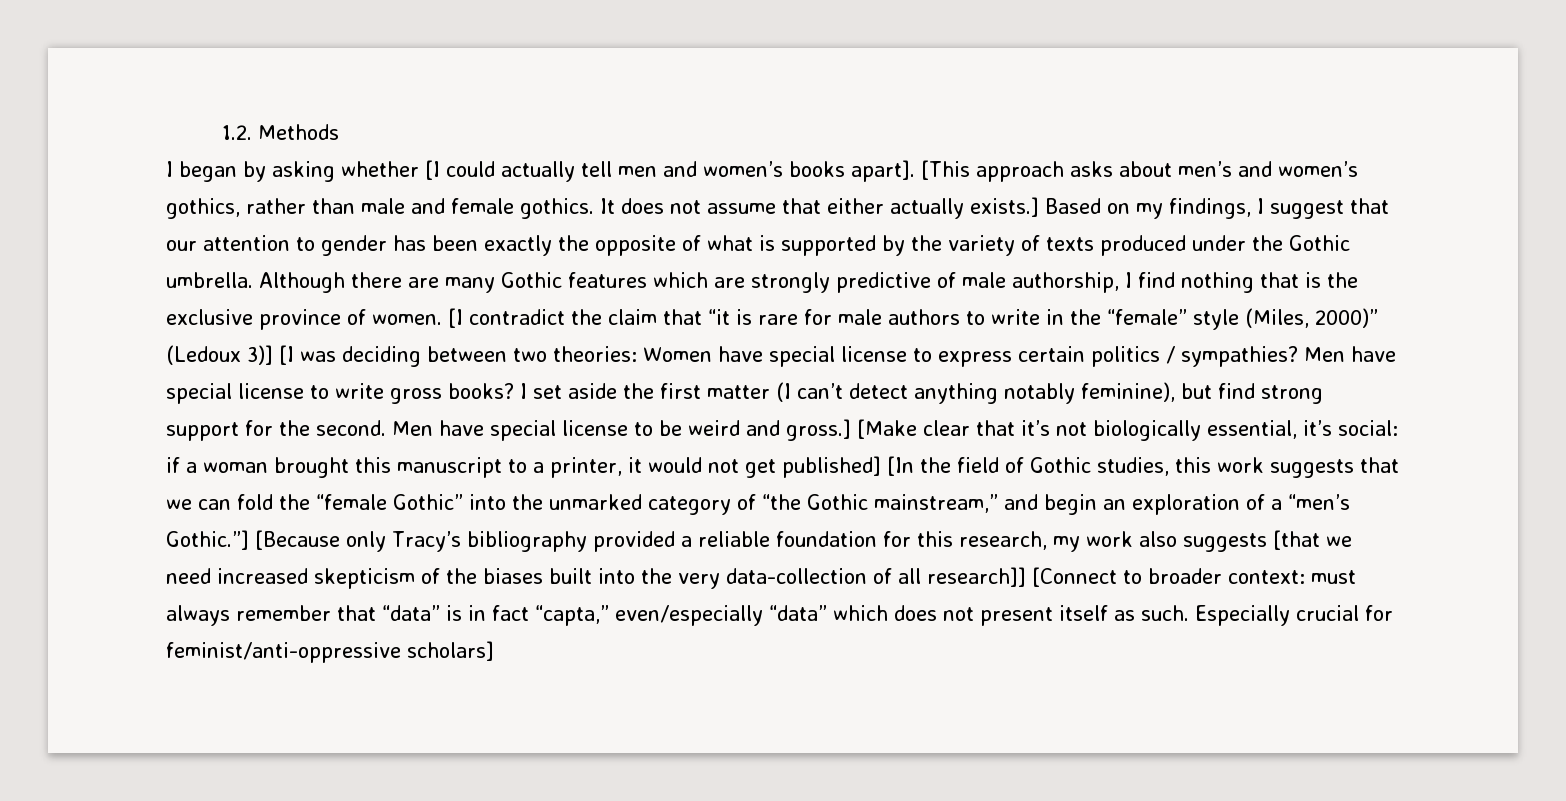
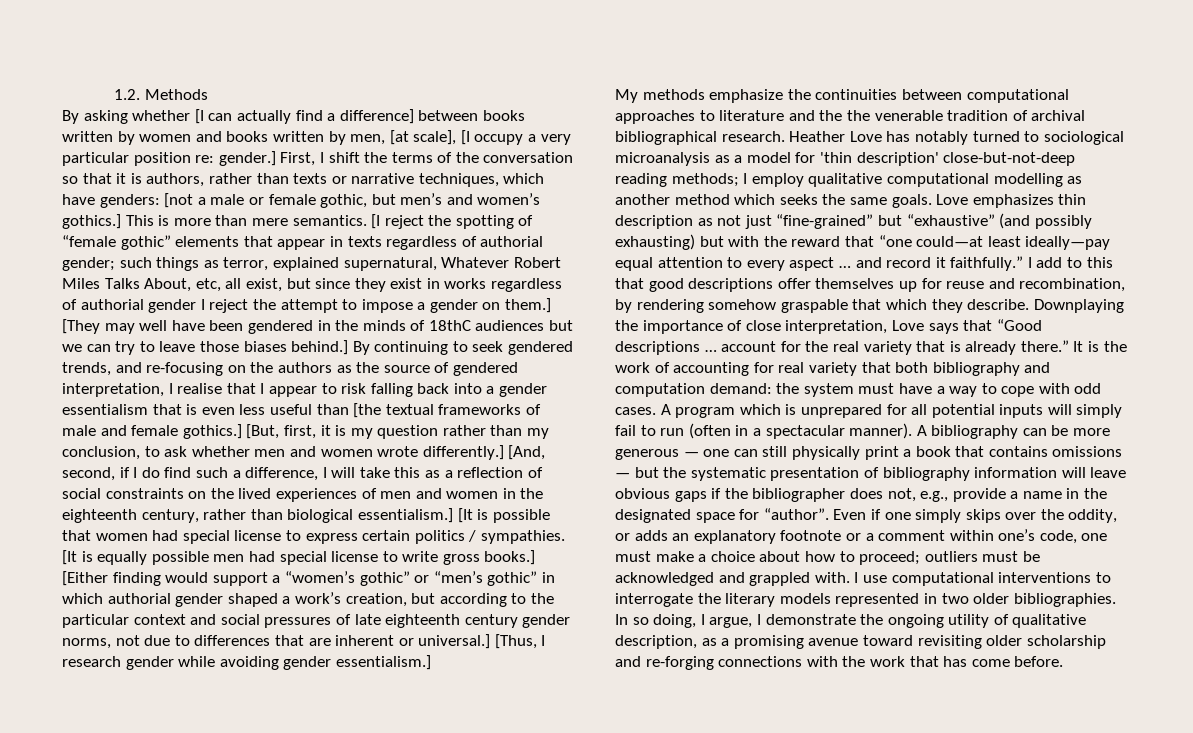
[166,160,1358,182] [166,197,1389,219] [166,235,1350,256] [166,272,1358,293] [166,308,1378,330] [166,345,763,367] I began by asking whether [I could actually tell men and women’s books apart]. [This approach asks about men’s and women’s gothics, rather than male and female gothics. It does not assume that either actually exists.] Based on my findings, I suggest that our attention to gender has been exactly the opposite of what is supported by the variety of texts produced under the Gothic umbrella. Although there are many Gothic features which are strongly predictive of male authorship, I find nothing that is the exclusive province of women. [I contradict the claim that “it is rare for male authors to write in the “female” style (Miles, 2000)” (Ledoux 3)] [I was deciding between two theories: Women have -> [62,109,525,124] [62,130,571,145] [62,151,574,166] [62,173,545,187] [62,193,541,208] [62,214,534,229] [62,235,544,250] [62,257,561,271] [62,278,563,292] [62,298,552,313] [62,319,574,334] [62,340,574,355] [62,362,518,376] [62,383,548,397] [62,403,541,418] [62,424,550,439] [62,445,546,460] [62,467,543,481] [62,488,544,502] [62,508,550,523] [62,530,179,541] By asking whether [I can actually find a difference] between books written by women and books written by men, [at scale], [I occupy a very particular position re: gender.] First, I shift the terms of the conversation so that it is authors, rather than texts or narrative techniques, which have genders: [not a male or female gothic, but men’s and women’s gothics.] This is more than mere semantics. [I reject the spotting of “female gothic” elements that appear in texts regardless of authorial gender; such things as terror, explained supernatural, Whatever Robert Miles Talks About, etc, all exist, but since they exist in works regardless of authorial gender I reject the attempt to impose a gender on them.] [They may well have been gendered in the minds of 18thC audiences but we can try to leave those biases behind.] By continuing to seek gendered trends, and re-focusing on the authors as the source of gendered interpretation, I realise that I appear to risk falling back into a gender essentialism that is even less useful than [the textual frameworks of male and female gothics.] [But, first, it is my question rather than my conclusion, to ask whether men and women wrote differently.] [And, second, if I do find such a difference, I will take this as a reflection of social constraints on the lived experiences of men and women in the eighteenth century, rather than biological essentialism.] [It is possible that women had
[1180,346,1396,367] sympathies? Men have -> [480,530,565,544] [62,550,275,565] sympathies. [It is equally possible men had
[448,382,1323,404] [166,419,1398,441] [166,456,1399,478] [166,494,1350,515] [166,530,1352,552] [166,567,1356,589] [166,605,1393,626] [166,641,494,663] books? I set aside the first matter (I can’t detect anything notably feminine), but find strong support for the second. Men have special license to be weird and gross.] [Make clear that it’s not biologically essential, it’s social: if a woman brought this manuscript to a printer, it would not get published] [In the field of Gothic studies, this work suggests that we can fold the “female Gothic” into the unmarked category of “the Gothic mainstream,” and begin an exploration of a “men’s Gothic.”] [Because only Tracy’s bibliography provided a reliable foundation for this research, my work also suggests [that we need increased skepticism of the biases built into the very data-collection of all research]] [Connect to broader context: must always remember that “data” is in fact “capta,” even/especially “data” which does not present itself as such. Especially crucial for feminist/anti-oppressive scholars] -> [484,550,536,565] [62,571,555,586] [62,592,554,607] [62,614,571,628] [62,634,546,649] [62,655,431,670] [615,89,1069,103] [615,110,1086,124] [615,131,1124,145] [615,152,1076,166] [615,173,1083,187] [615,194,1087,208] [615,213,1092,229] [615,234,1111,250] [615,256,1113,271] [615,278,1126,292] [615,299,1124,313] [615,319,1042,334] [615,340,1127,355] [615,362,1051,376] [615,383,1102,397] [615,404,1123,418] [615,423,1111,439] [615,446,1123,460] [615,467,1127,481] [615,488,1108,502] [615,508,1118,523] [615,529,1108,544] [615,551,1040,565] [615,572,1111,586] [615,593,1116,607] [615,614,1087,628] [615,635,1106,649] [615,656,1064,670] books.] [Either finding would support a “women’s gothic” or “men’s gothic” in which authorial gender shaped a work’s creation, but according to the particular context and social pressures of late eighteenth century gender norms, not due to differences that are inherent or universal.] [Thus, I research gender while avoiding gender essentialism.] // My methods emphasize the continuities between computational approaches to literature and the the venerable tradition of archival bibliographical research. Heather Love has notably turned to sociological microanalysis as a model for 'thin description' close-but-not-deep reading methods; I employ qualitative computational modelling as another method which seeks the same goals. Love emphasizes thin description as not just “fine-grained” but “exhaustive” (and possibly exhausting) but with the reward that “one could—at least ideally—pay equal attention to every aspect … and record it faithfully.” I add to this that good descriptions offer themselves up for reuse and recombination, by rendering somehow graspable that which they describe. Downplaying the importance of close interpretation, Love says that “Good descriptions … account for the real variety that is already there.” It is the work of accounting for real variety that both bibliography and computation demand: the system must have a way to cope with odd cases. A program which is unprepared for all potential inputs will simply fail to run (often in a spectacular manner). A bibliography can be more generous — one can still physically print a book that contains omissions — but the systematic presentation of bibliography information will leave obvious gaps if the bibliographer does not, e.g., provide a name in the designated space for “author”. Even if one simply skips over the oddity, or adds an explanatory footnote or a comment within one’s code, one must make a choice about how to proceed; outliers must be acknowledged and grappled with. I use computational interventions to interrogate the literary models represented in two older bibliographies. In so doing, I argue, I demonstrate the ongoing utility of qualitative description, as a promising avenue toward revisiting older scholarship and re-forging connections with the work that has come before.

